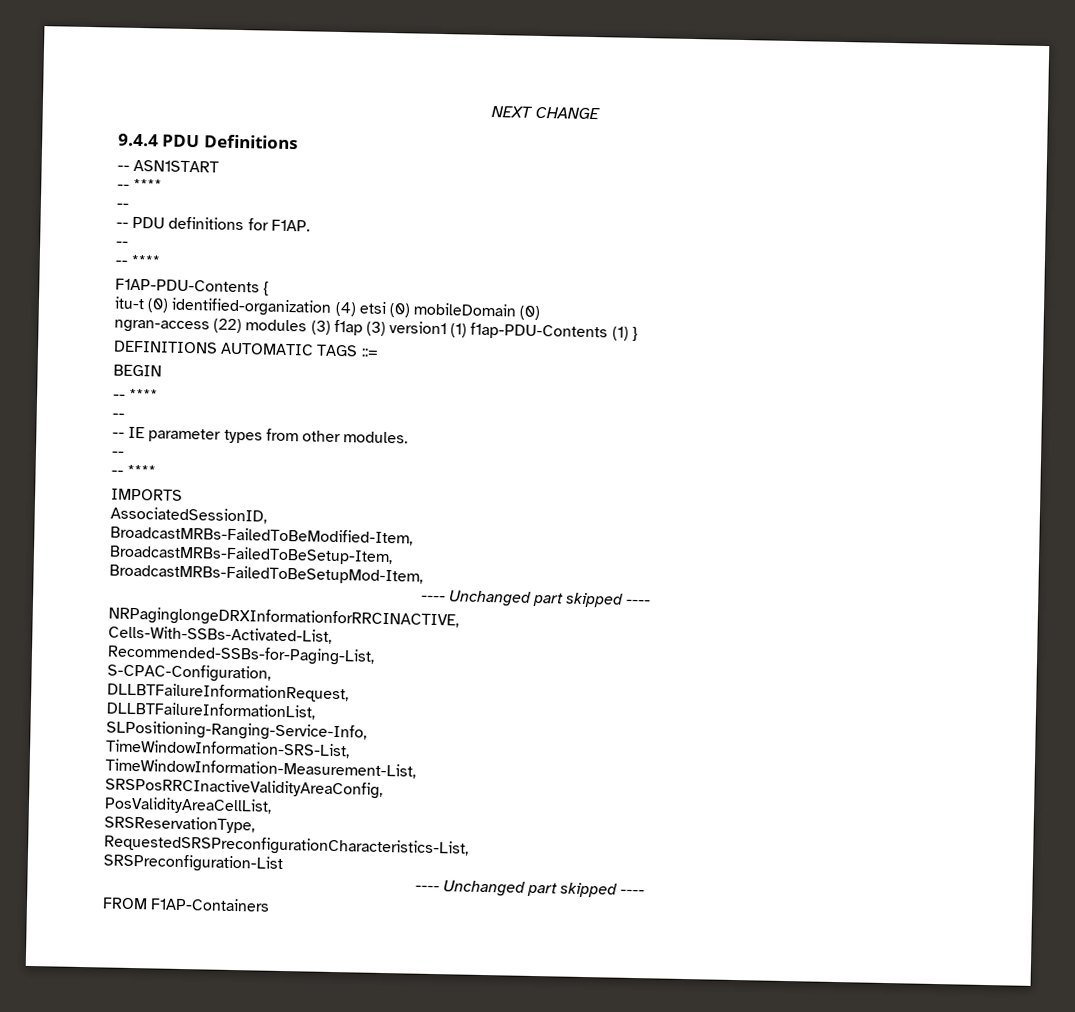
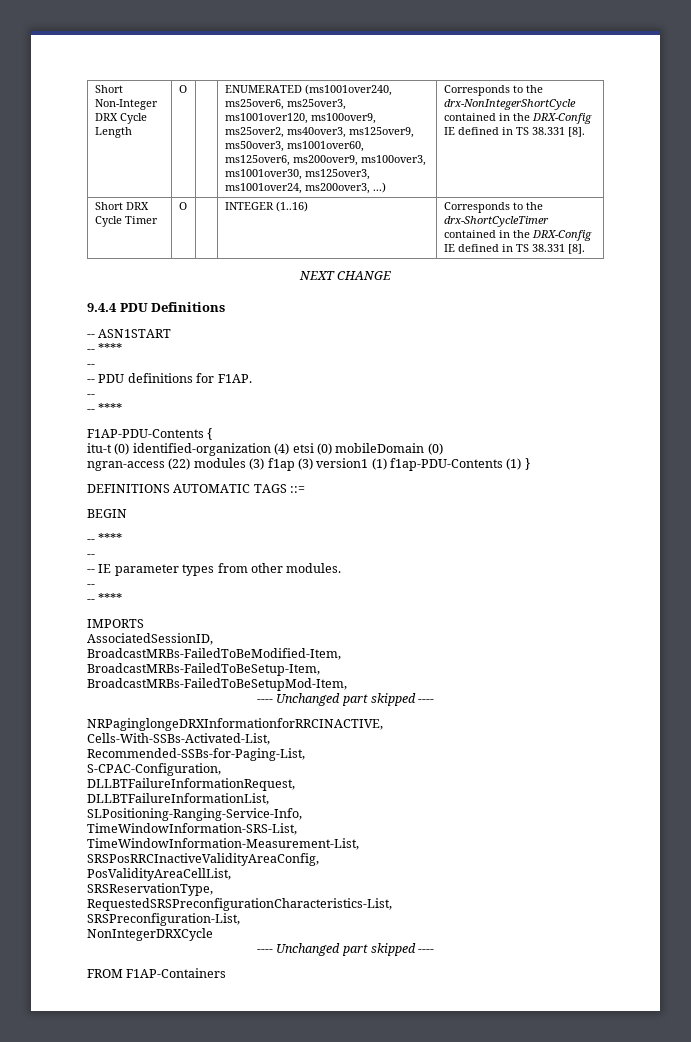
(491, 112) none -> [94,85,123,93] [94,99,158,110] [94,113,147,124] [94,127,132,138] [178,85,187,93] [224,84,392,96] [224,99,346,110] [224,113,376,124] [224,127,414,138] [224,141,364,152] [224,155,426,166] [224,169,370,180] [224,182,386,194] [443,85,543,96] [443,99,576,110] [443,113,592,124] [443,127,585,137] [94,202,149,210] [94,216,158,227] [178,202,187,210] [224,201,308,212] [443,202,543,213] [443,216,549,227] [443,230,592,241] [443,244,585,254] Short Non-Integer DRX Cycle Length | O | | ENUMERATED (ms1001over240, ms25over6, ms25over3, ms1001over120, ms100over9, ms25over2, ms40over3, ms125over9, ms50over3, ms1001over60, ms125over6, ms200over9, ms100over3, ms1001over30, ms125over3, ms1001over24, ms200over3, ...) | Corresponds to the drx-NonIntegerShortCycle contained in the DRX-Config IE defined in TS 38.331 [8]. // Short DRX Cycle Timer | O | | INTEGER (1..16) | Corresponds to the drx-ShortCycleTimer contained in the DRX-Config IE defined in TS 38.331 [8]. //
[103,853,283,874] SRSPreconfiguration-List -> [87,913,240,926] [87,928,213,941] SRSPreconfiguration-List, // NonIntegerDRXCycle

